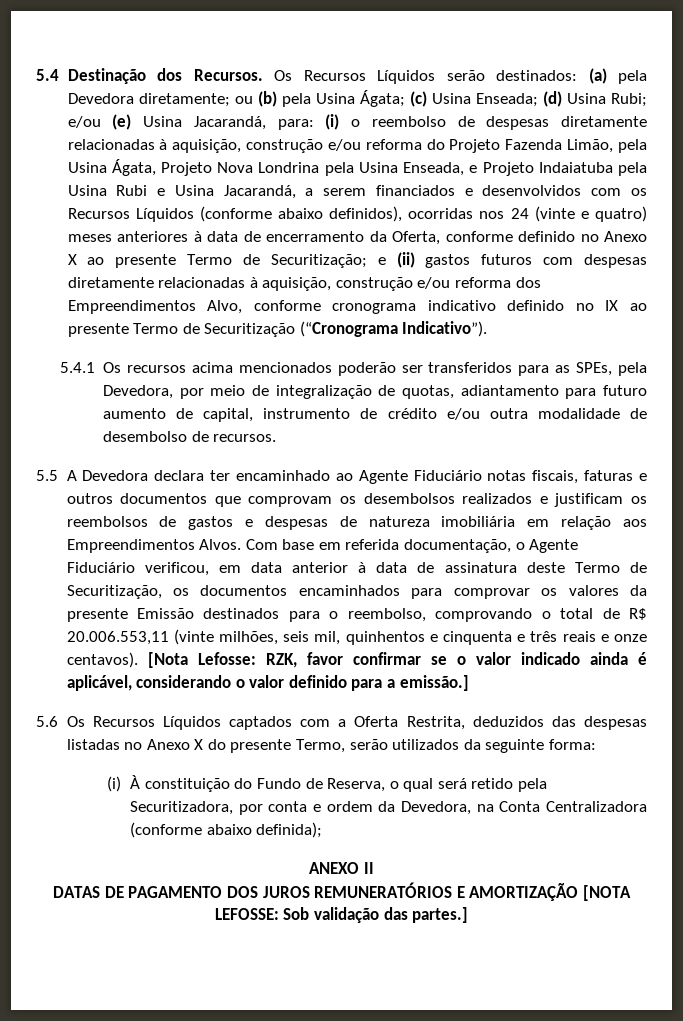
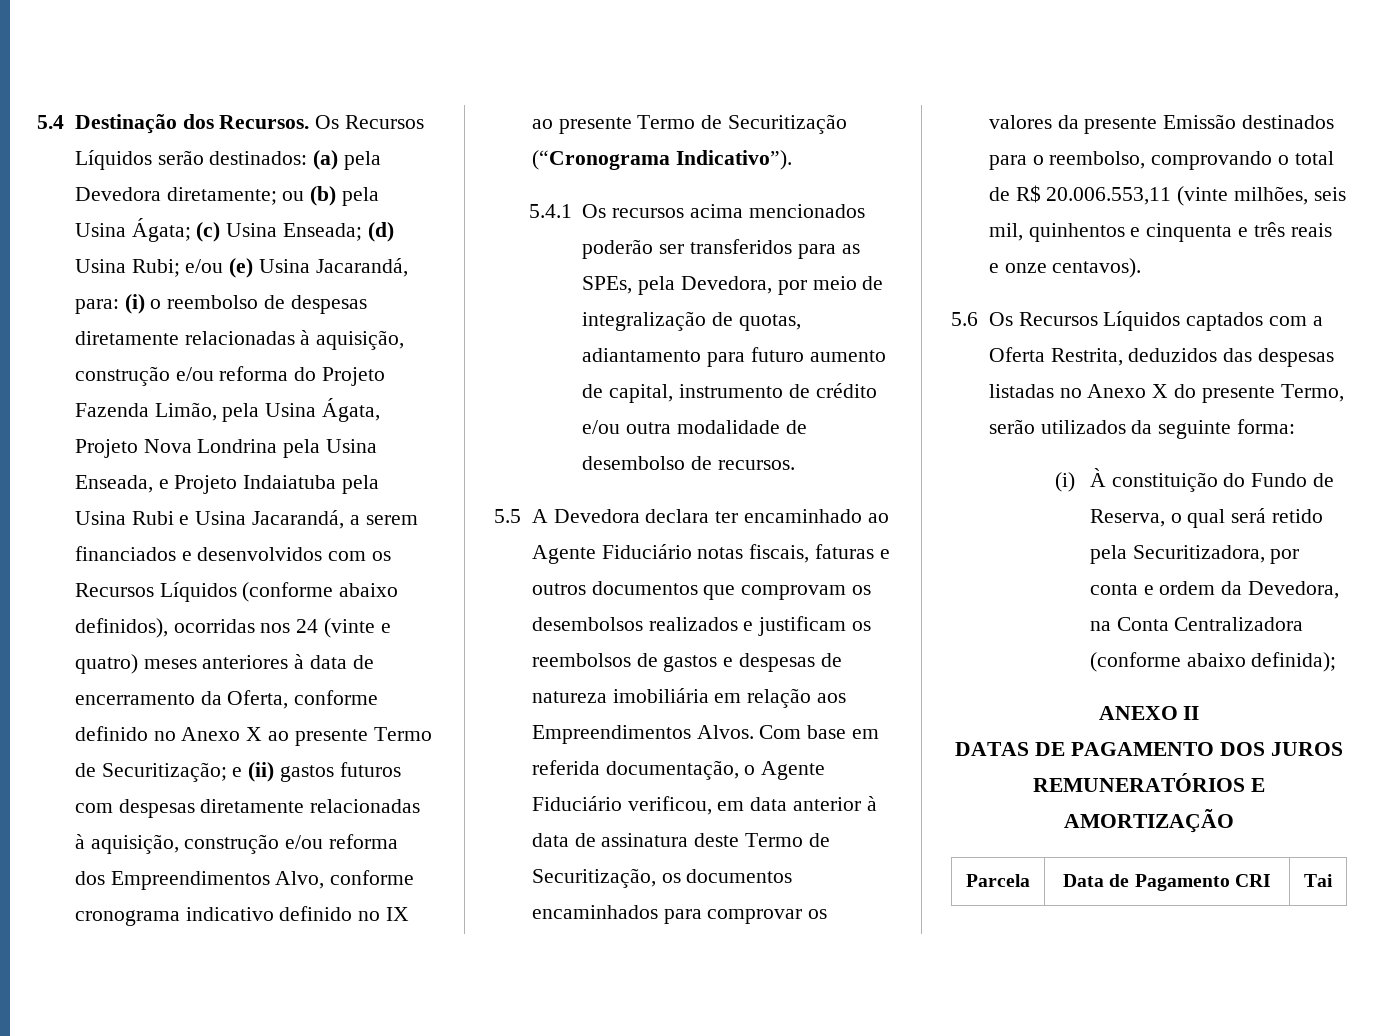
[147,652,647,668] [66,675,469,691] [Nota Lefosse: RZK, favor confirmar se o valor indicado ainda é aplicável, considerando o valor definido para a emissão.] -> (1142, 268) none
[582,885,631,901] [214,907,469,923] [NOTA LEFOSSE: Sob validação das partes.] -> [966,874,1030,887] [1063,874,1271,891] [1304,874,1333,887] // Parcela | Data de Pagamento CRI | Tai

